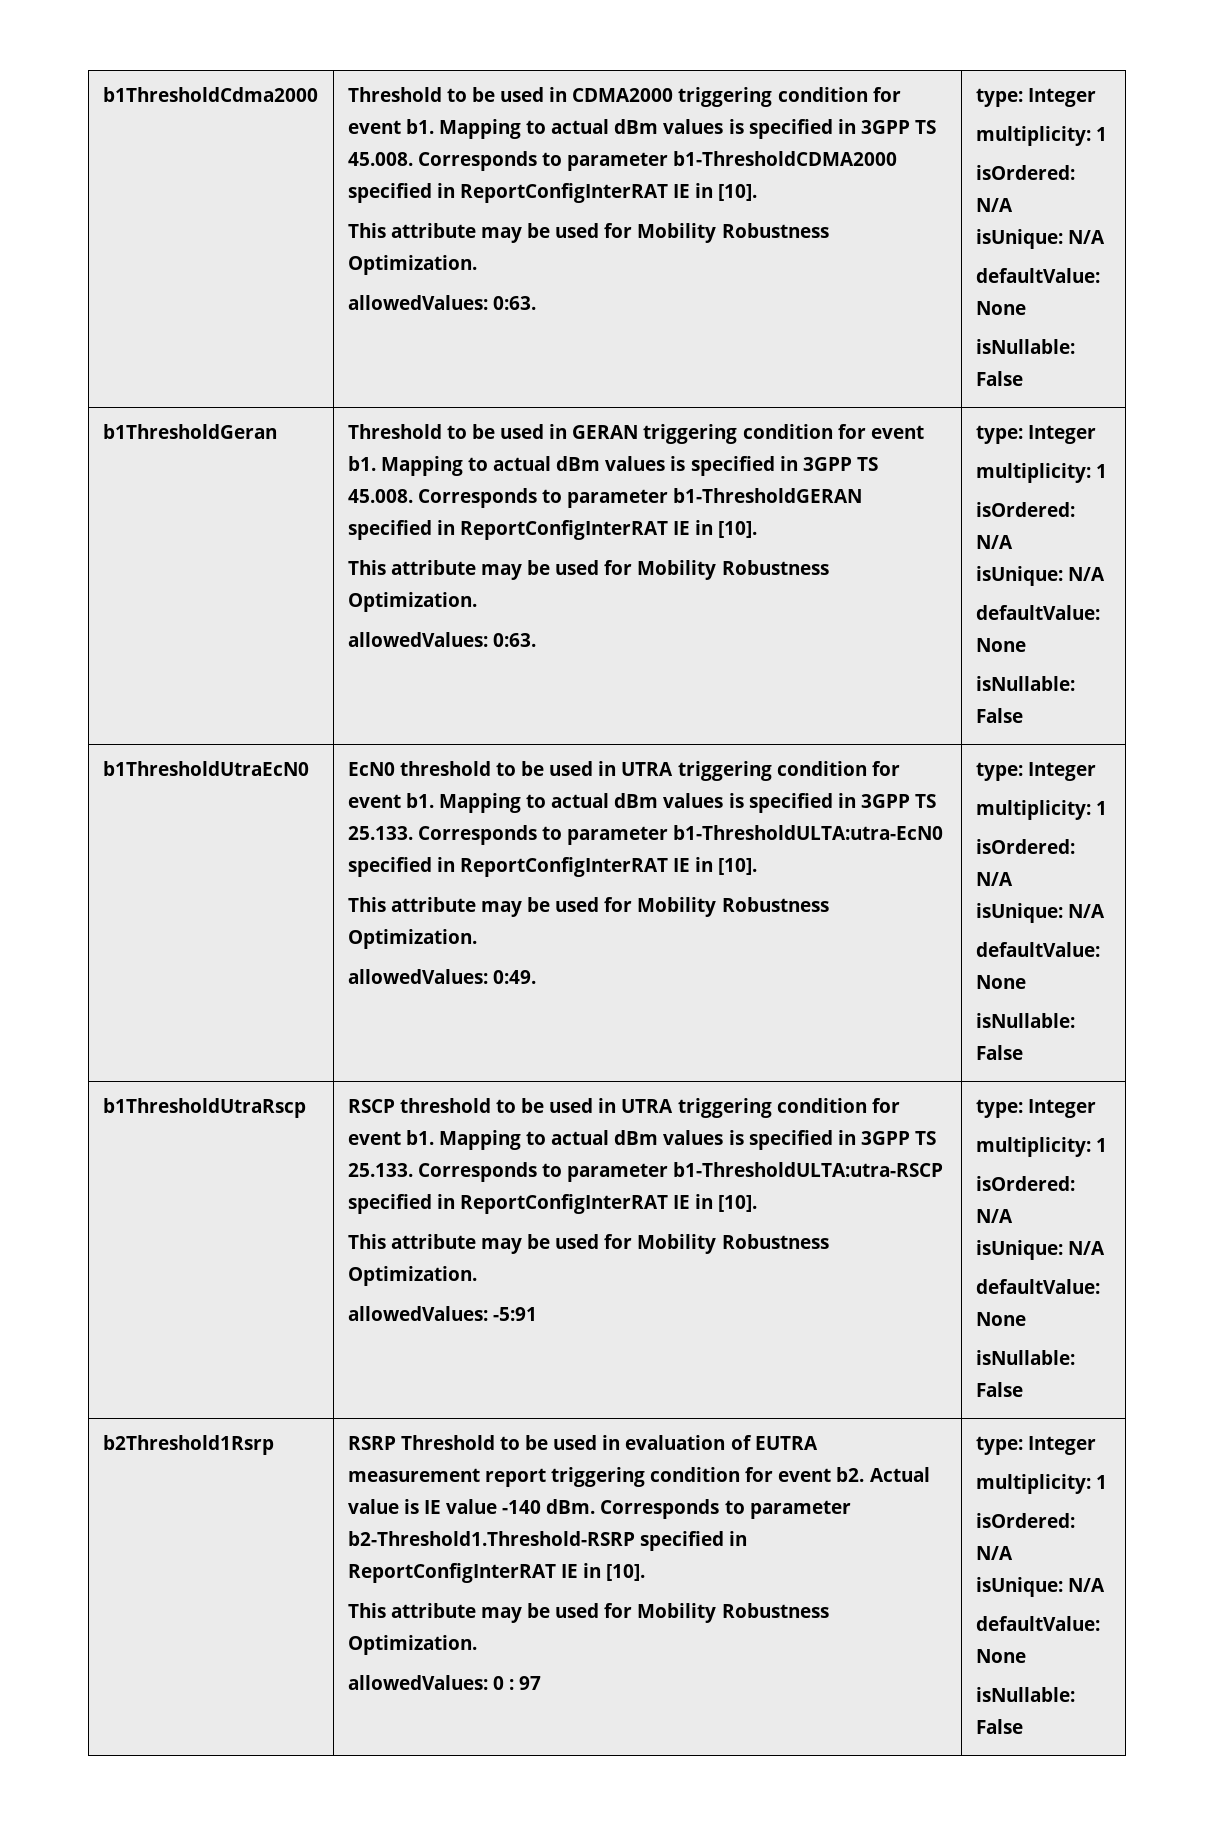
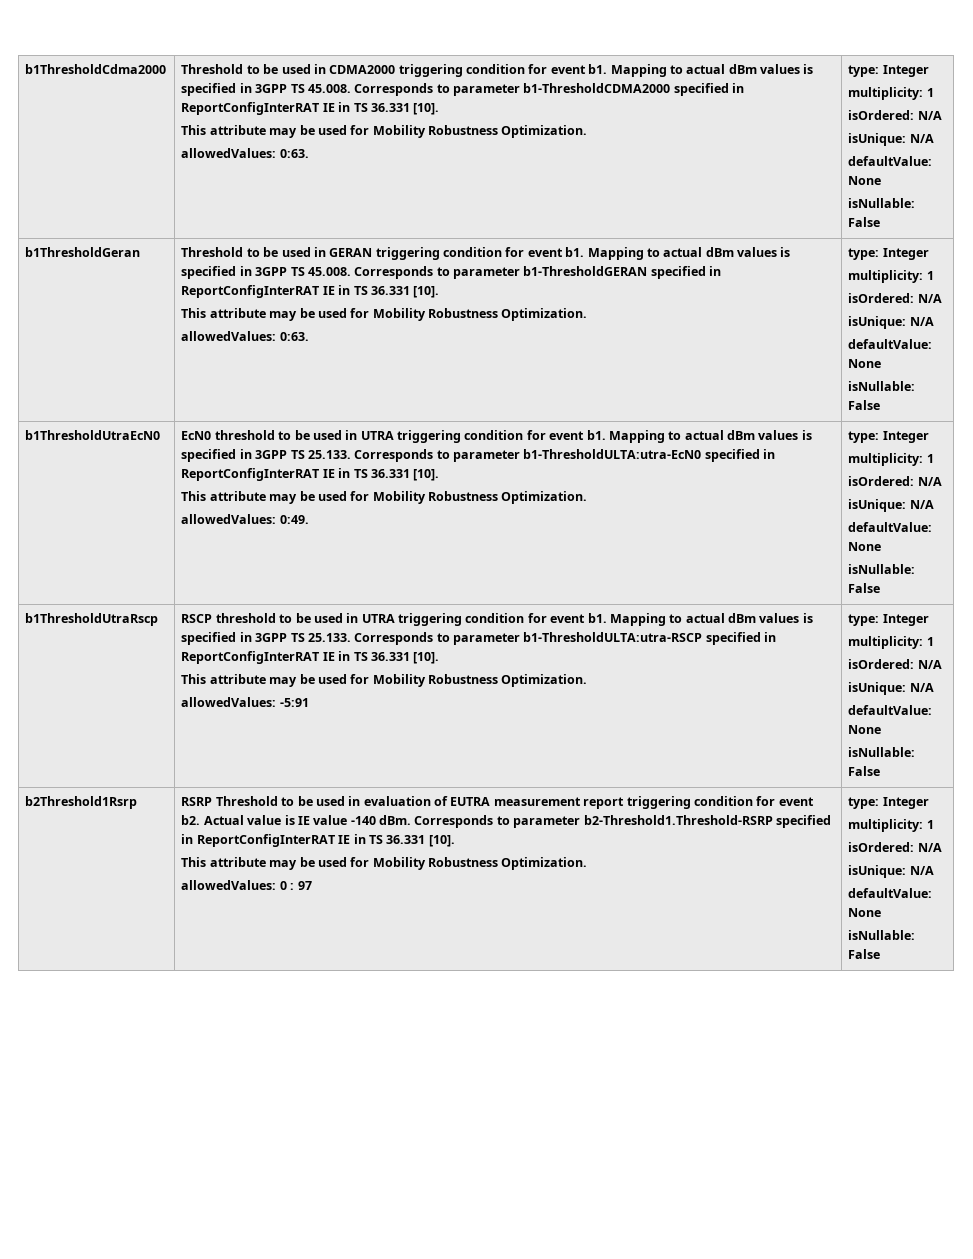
(714, 190) none -> [353,103,410,112] TS 36.331
(714, 527) none -> [353,286,410,295] TS 36.331
(714, 864) none -> [353,469,410,478] TS 36.331
(714, 1201) none -> [353,652,410,661] TS 36.331
(601, 1570) none -> [368,835,426,844] TS 36.331

